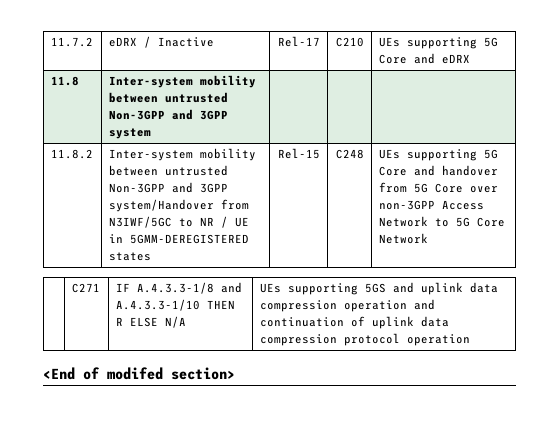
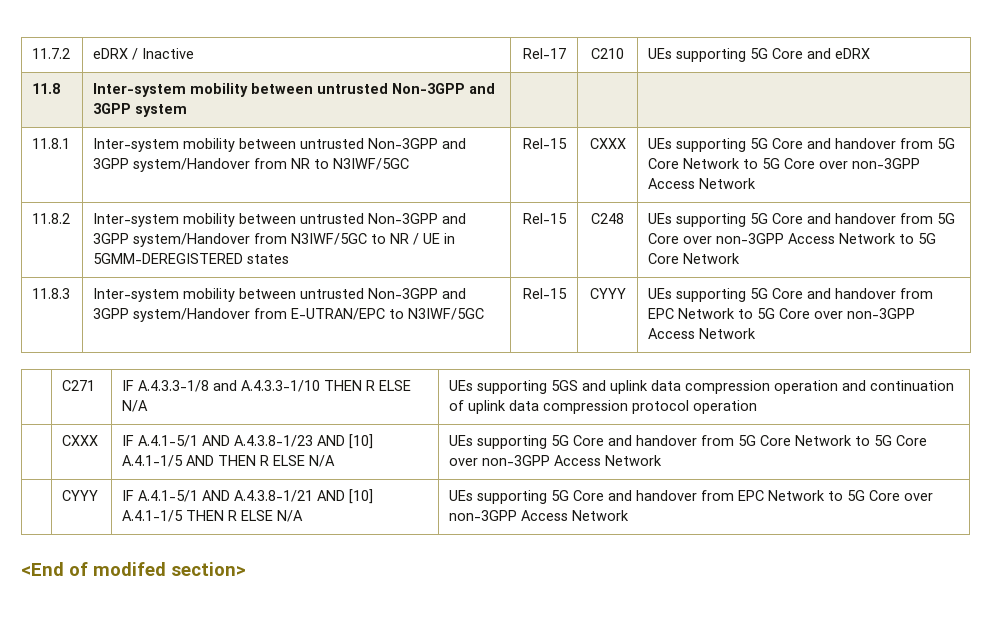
(151, 133) none -> [32,138,71,149] [93,138,467,152] [93,158,410,172] [522,138,567,149] [589,138,626,149] [648,138,956,152] [648,158,921,169] [648,178,757,189] // 11.8.1 | Inter-system mobility between untrusted Non-3GPP and 3GPP system/Handover from NR to N3IWF/5GC | Rel-15 | CXXX | UEs supporting 5G Core and handover from 5G Core Network to 5G Core over non-3GPP Access Network
(428, 238) none -> [32,288,71,299] [93,288,467,302] [93,308,485,322] [522,288,567,299] [589,288,626,299] [648,288,934,302] [648,308,916,319] [648,328,757,339] // 11.8.3 | Inter-system mobility between untrusted Non-3GPP and 3GPP system/Handover from E-UTRAN/EPC to N3IWF/5GC | Rel-15 | CYYY | UEs supporting 5G Core and handover from EPC Network to 5G Core over non-3GPP Access Network
(470, 340) none -> [62,435,99,446] [122,434,374,449] [122,455,336,467] [449,435,928,449] [449,455,663,466] [62,490,99,501] [122,489,374,504] [122,510,304,522] [449,490,934,504] [449,510,630,521] // | CXXX | IF A.4.1-5/1 AND A.4.3.8-1/23 AND [10] A.4.1-1/5 AND THEN R ELSE N/A | UEs supporting 5G Core and handover from 5G Core Network to 5G Core over non-3GPP Access Network // | CYYY | IF A.4.1-5/1 AND A.4.3.8-1/21 AND [10] A.4.1-1/5 THEN R ELSE N/A | UEs supporting 5G Core and handover from EPC Network to 5G Core over non-3GPP Access Network

